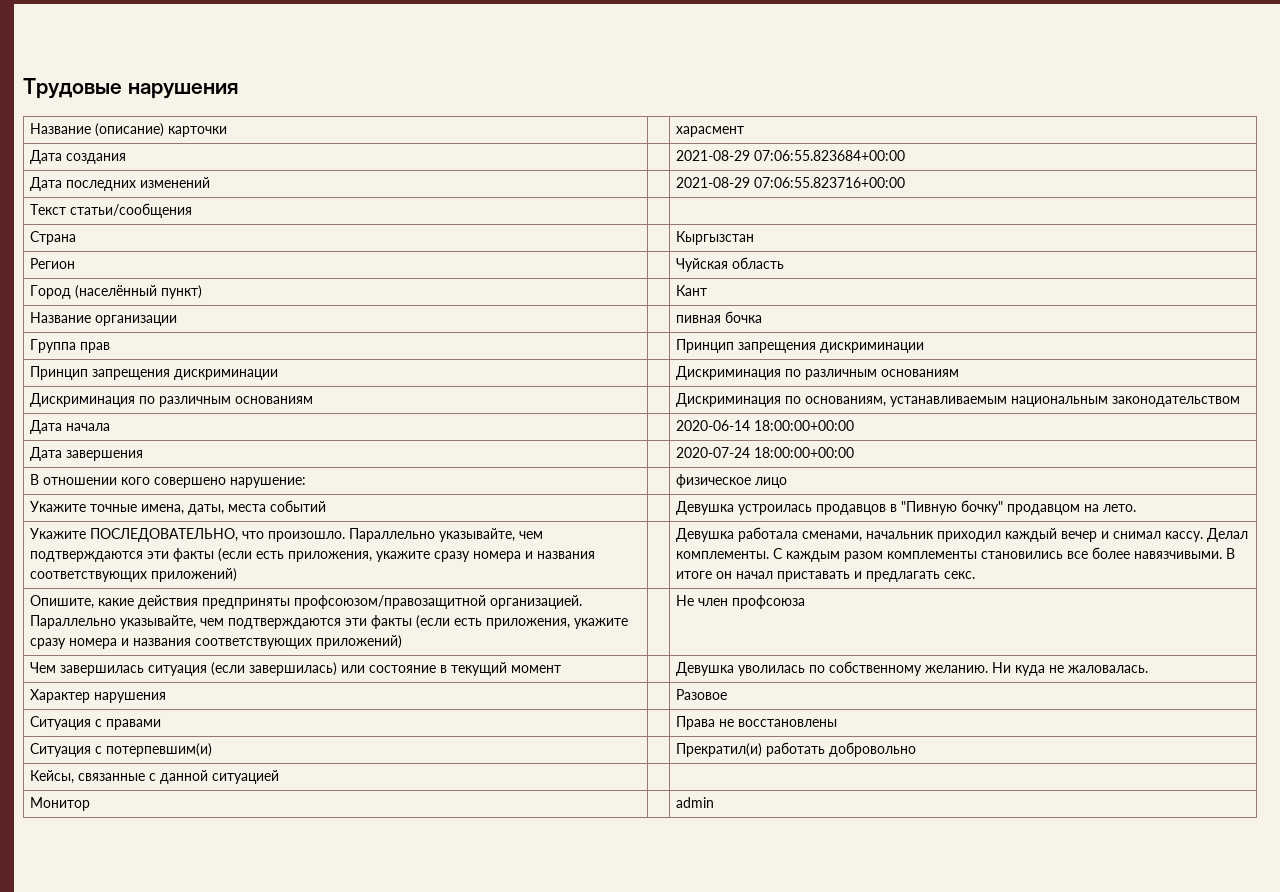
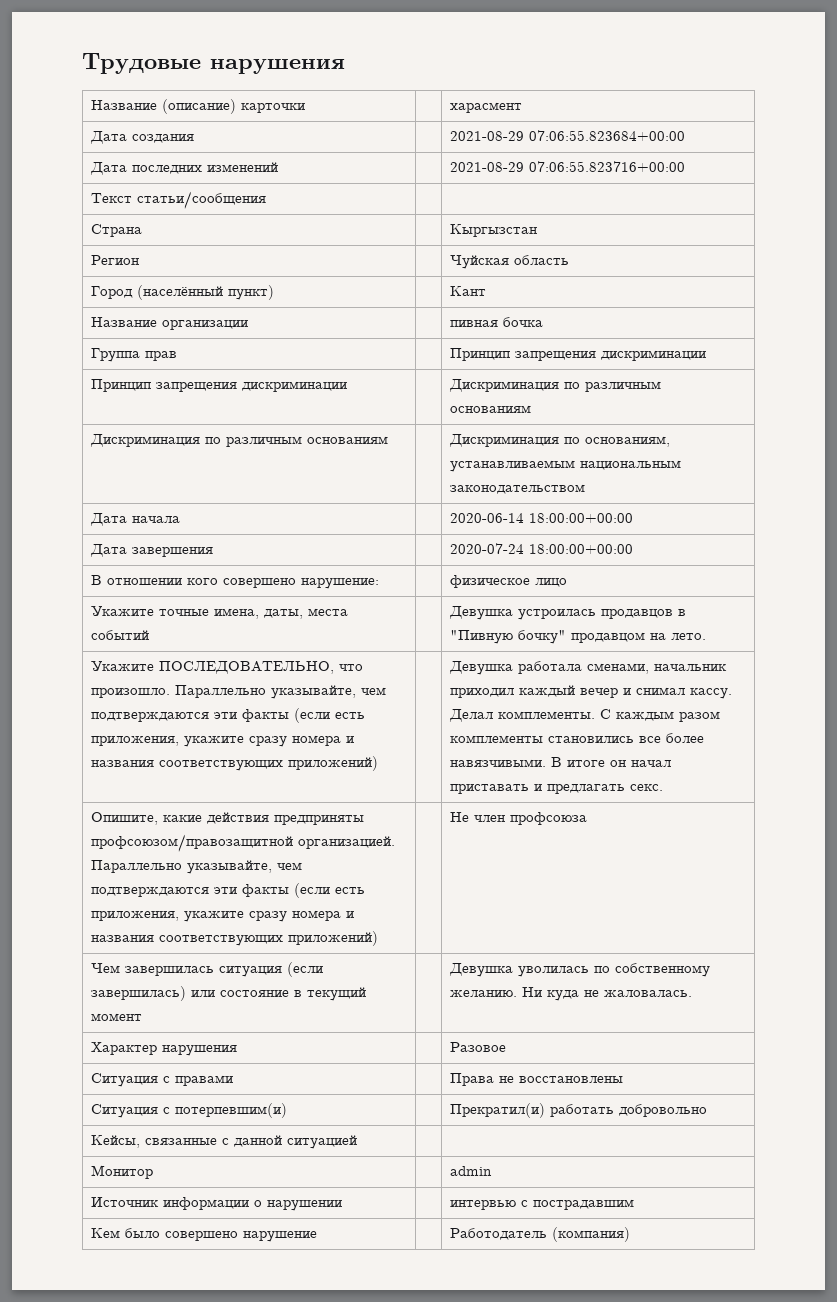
(715, 802) none -> [90,1197,342,1211] [449,1199,634,1210] [90,1228,317,1242] [449,1227,630,1242] // Источник информации о нарушении | | интервью с пострадавшим // Кем было совершено нарушение | | Работодатель (компания)

